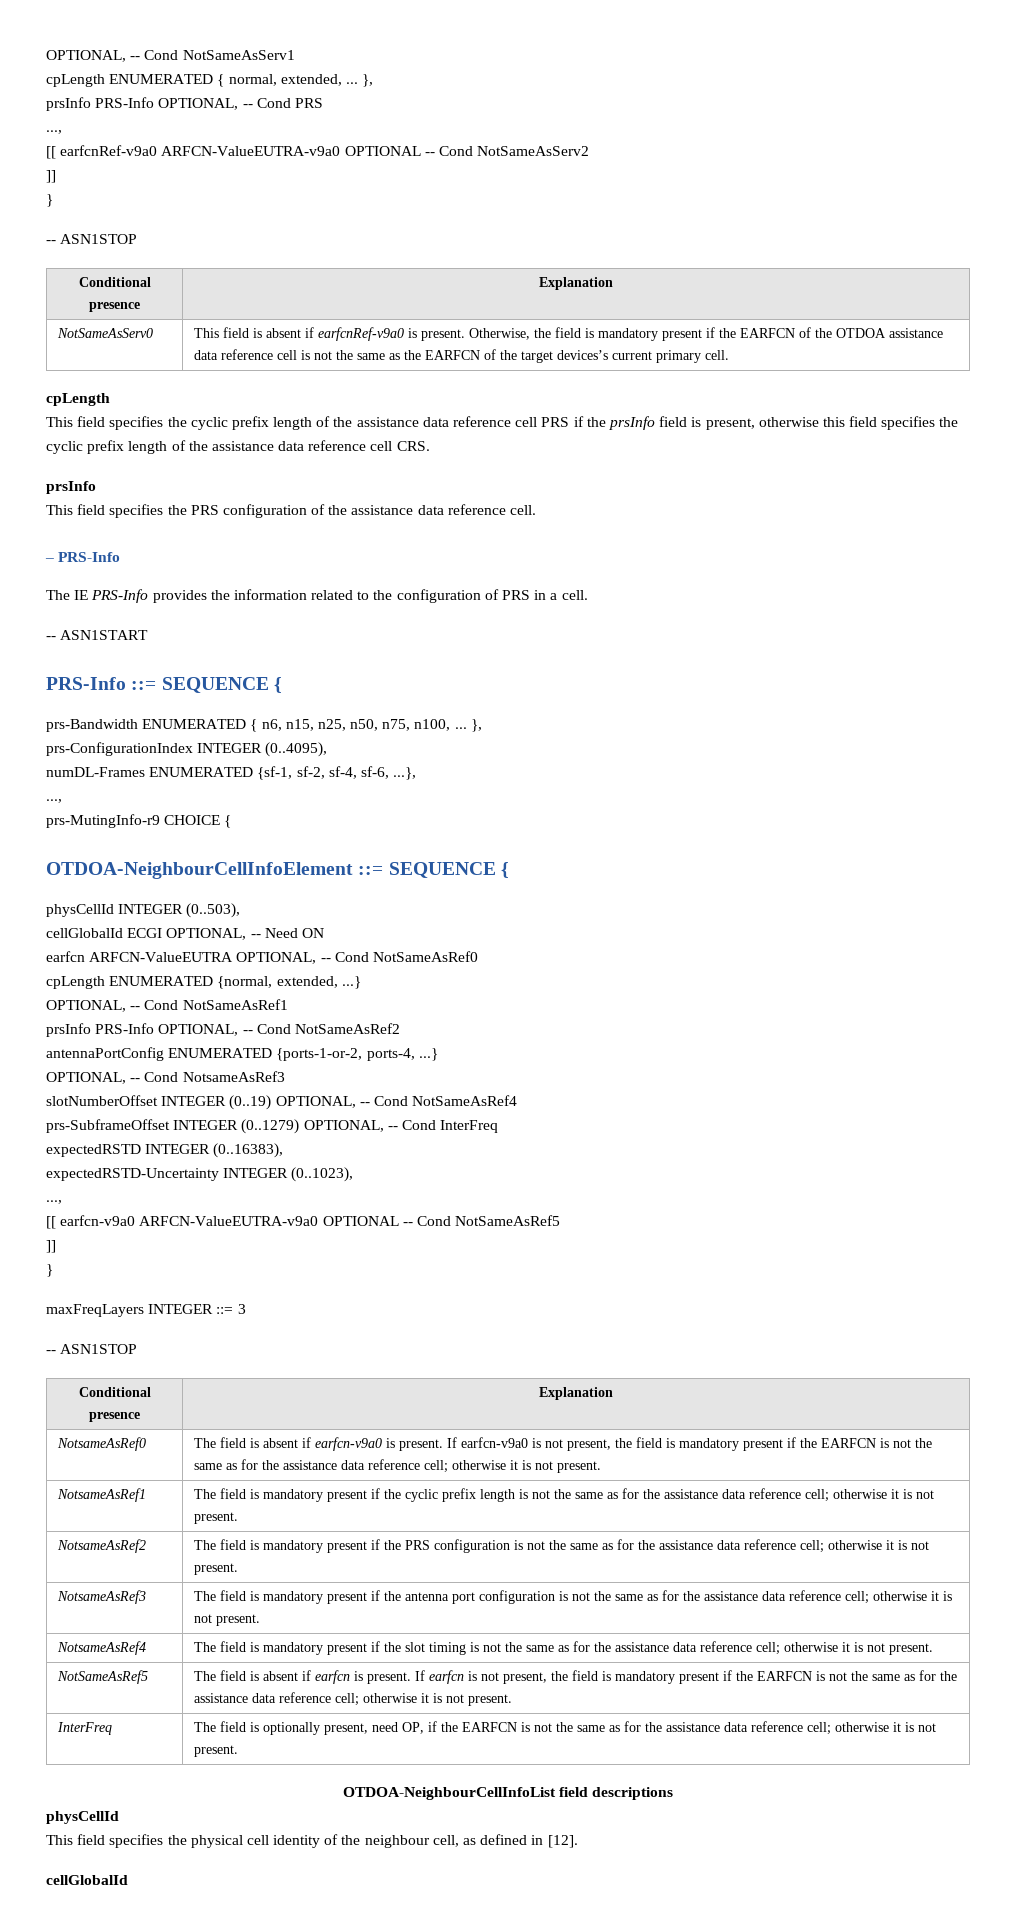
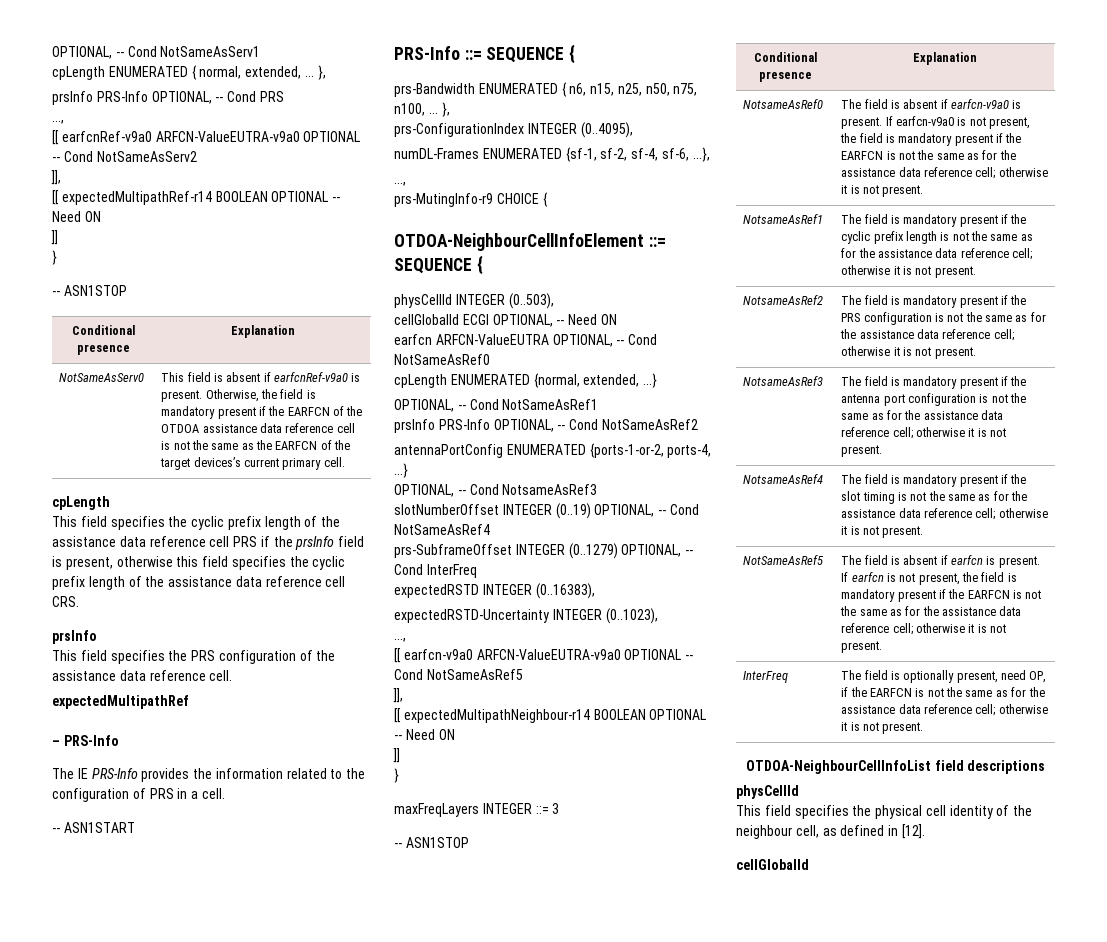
(590, 151) none -> [51,170,61,185] [52,190,341,205] [52,211,101,222] // ]], // [[ expectedMultipathRef-r14 BOOLEAN OPTIONAL -- Need ON
(537, 510) none -> [52,695,189,709] // expectedMultipathRef
(561, 1220) none -> [393,688,403,703] [394,708,707,723] [394,729,455,740] // ]], // [[ expectedMultipathNeighbour-r14 BOOLEAN OPTIONAL -- Need ON

